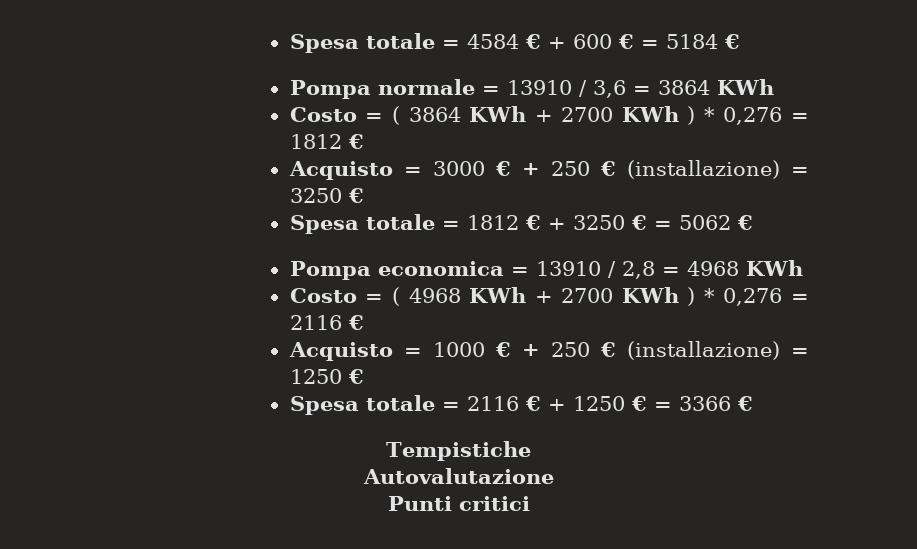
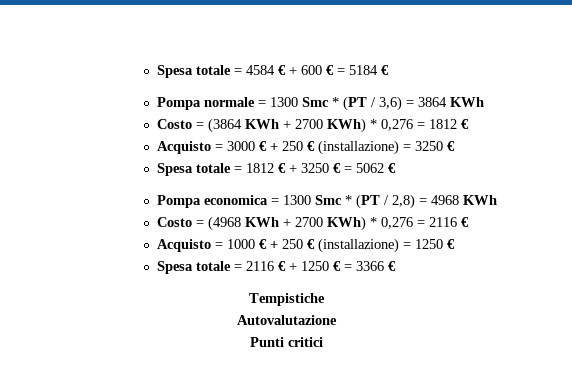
[506,80,626,98] 13910 / 3,6 -> [269,96,402,111] 1300 Smc * (PT / 3,6)
[391,106,696,125] ( 3864 KWh + 2700 KWh ) -> [207,118,366,133] (3864 KWh + 2700 KWh)
[535,261,655,279] 13910 / 2,8 -> [282,194,415,209] 1300 Smc * (PT / 2,8)
[391,287,696,306] ( 4968 KWh + 2700 KWh ) -> [207,216,366,231] (4968 KWh + 2700 KWh)

